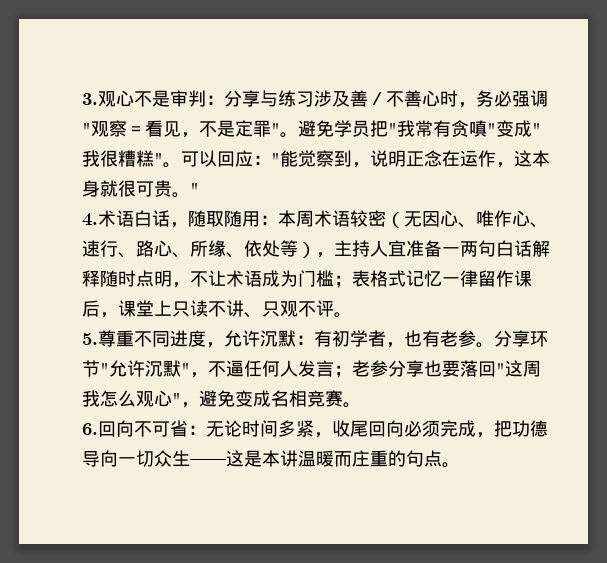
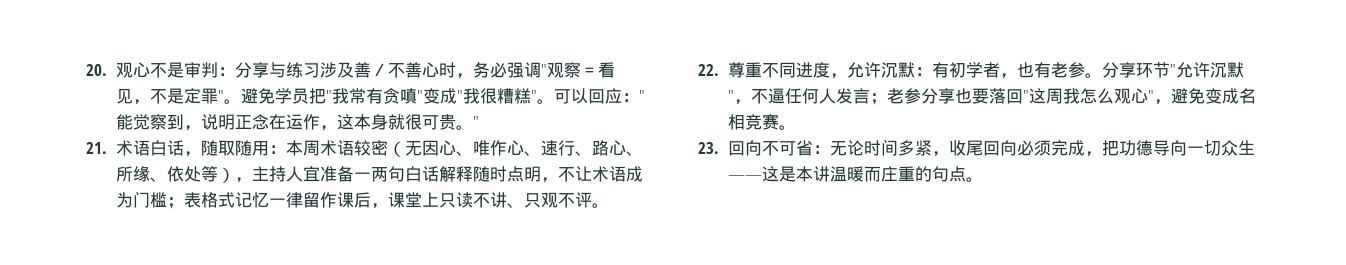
[82,93,98,105] 3. -> [86,64,107,76] 20.
[82,213,98,226] 4. -> [86,142,107,154] 21.
[82,333,98,345] 5. -> [698,64,719,76] 22.
[82,423,98,435] 6. -> [698,142,719,154] 23.

